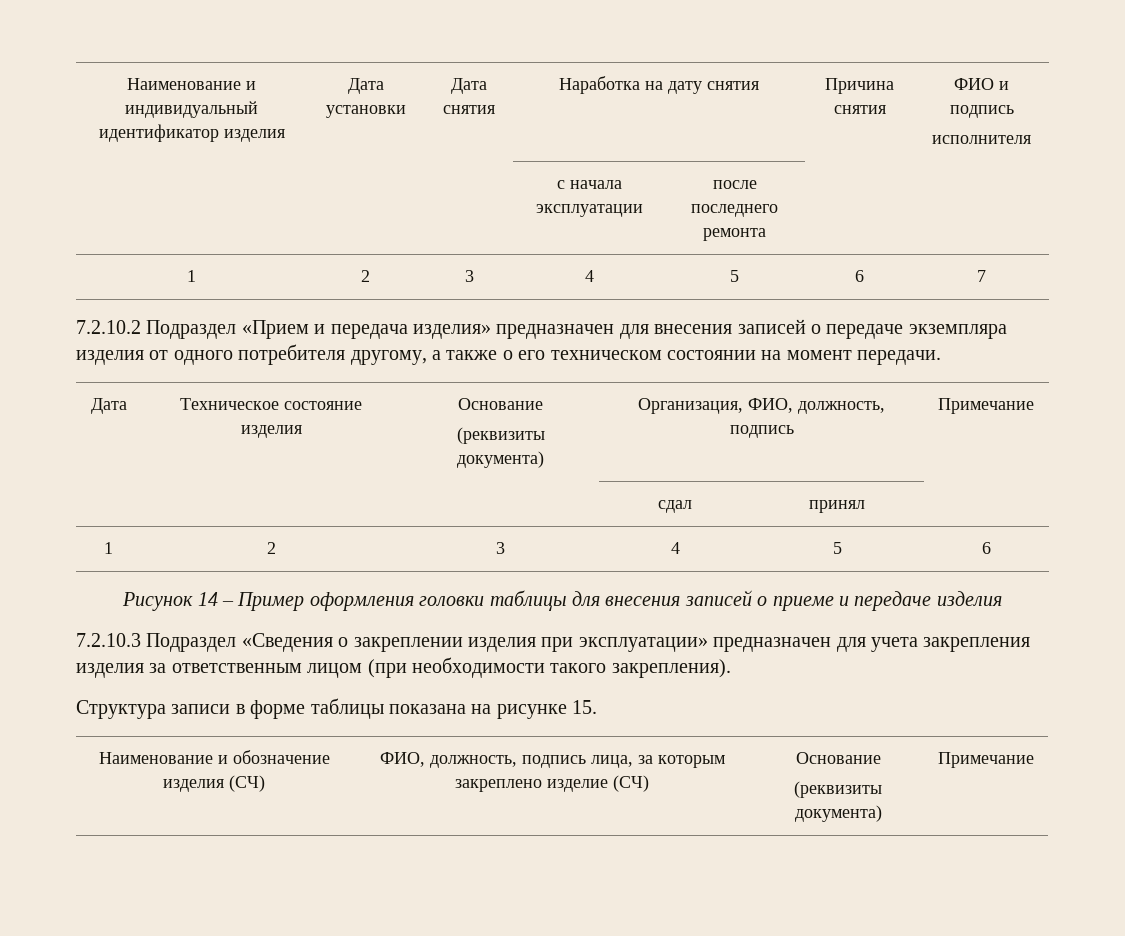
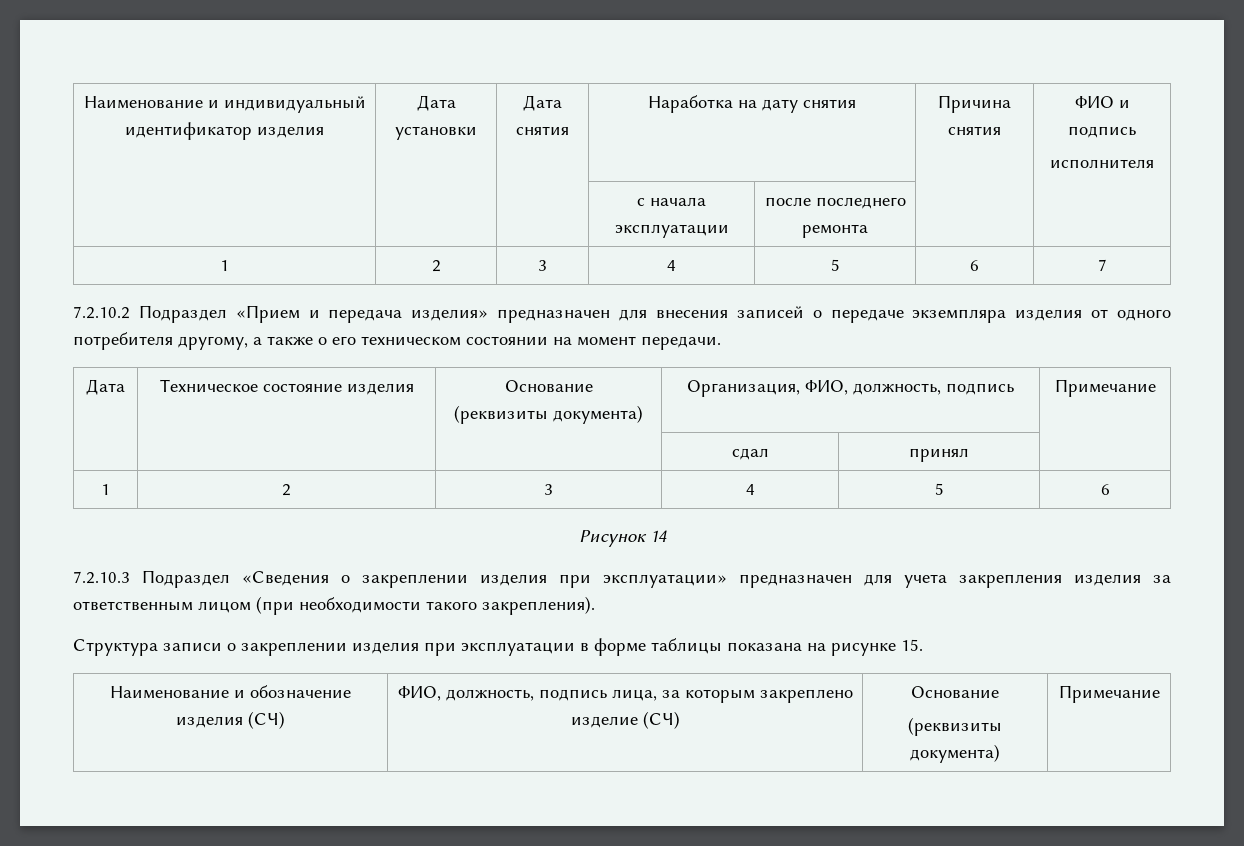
[222,590,1002,611] – Пример оформления головки таблицы для внесения записей о приеме и передаче изделия -> (667, 536) none
(231, 709) none -> [227,642,575,656] о закреплении изделия при эксплуатации

